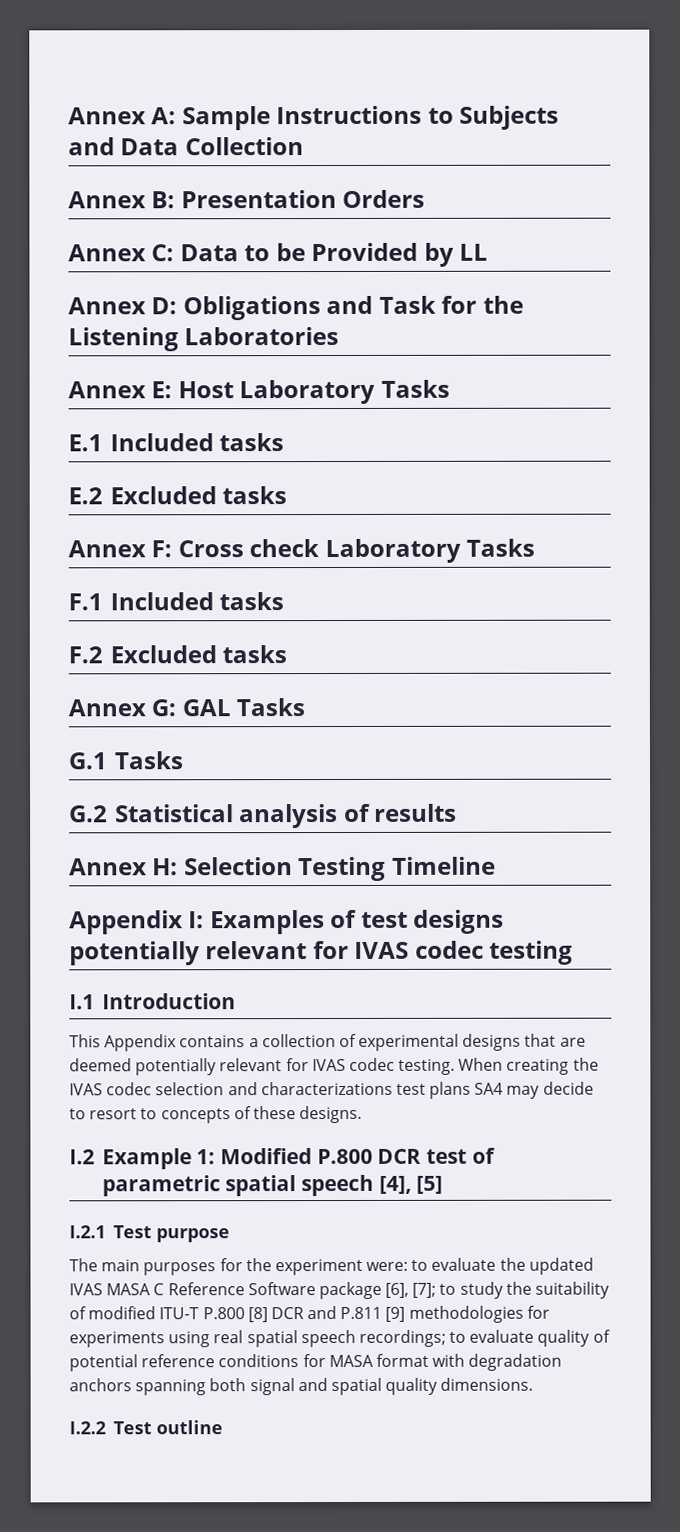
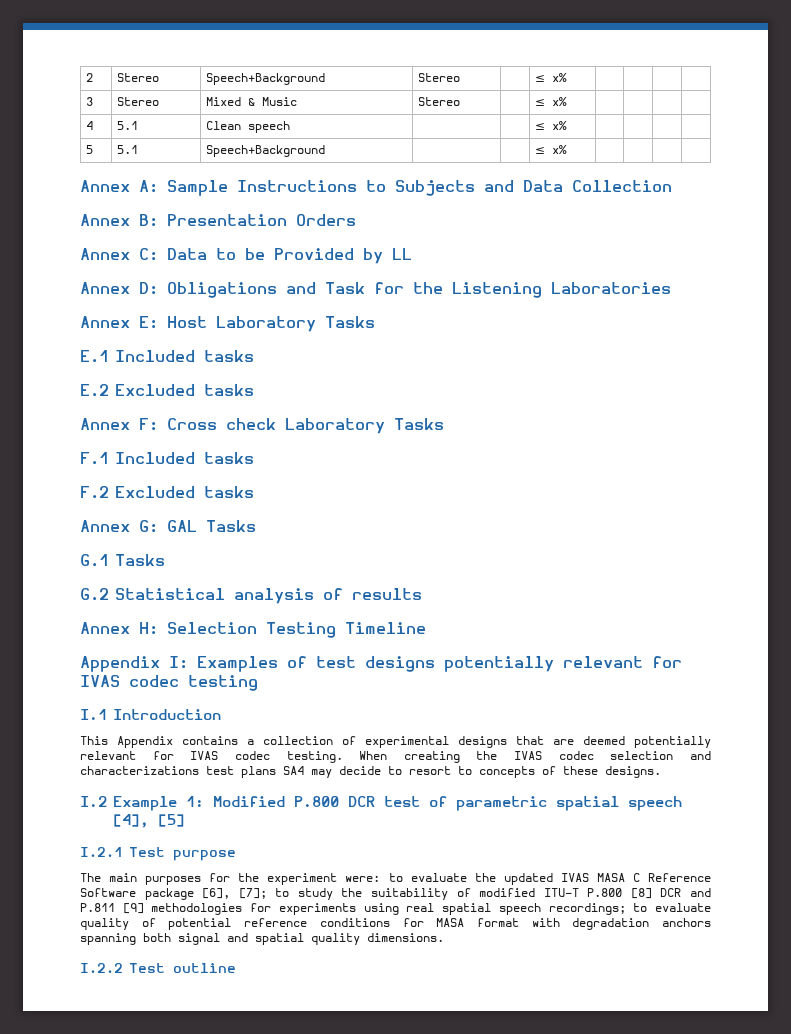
(68, 116) none -> [85,73,93,82] [116,73,159,82] [205,73,325,85] [417,73,460,82] [534,73,567,82] [85,97,93,106] [116,97,159,106] [205,97,297,106] [417,97,460,106] [534,97,567,106] [85,121,93,130] [116,121,138,130] [205,121,290,133] [534,121,567,130] [85,145,93,154] [116,145,138,154] [205,145,325,157] [534,145,567,154] 2 | Stereo | Speech+Background | Stereo | | ≤ x% | | | | // 3 | Stereo | Mixed & Music | Stereo | | ≤ x% | | | | // 4 | 5.1 | Clean speech | | | ≤ x% | | | | // 5 | 5.1 | Speech+Background | | | ≤ x% | | | | //

